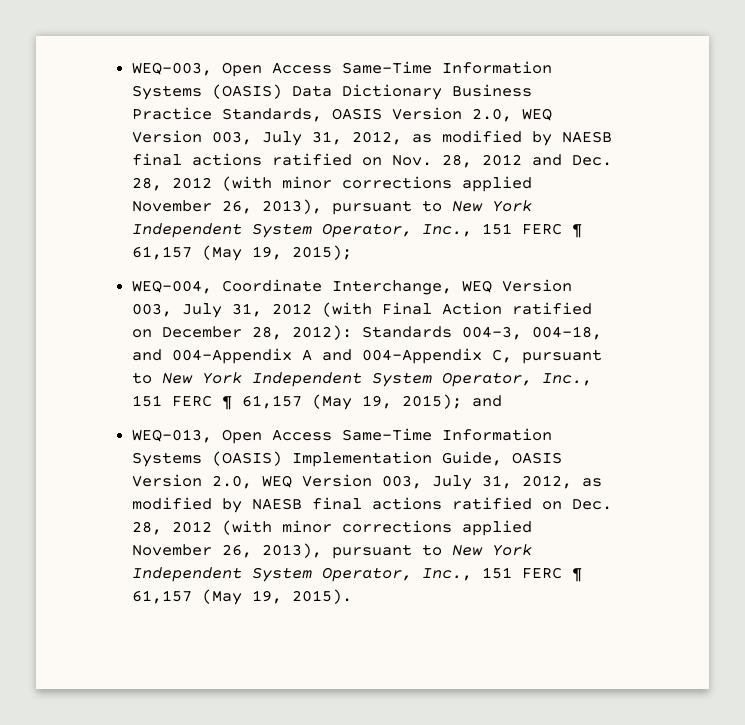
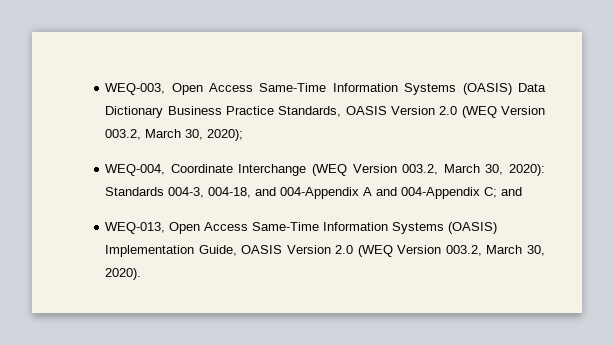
[471,108,552,122] [131,130,612,146] [131,153,612,168] [131,176,532,192] [131,199,532,215] [131,223,582,238] [131,245,352,261] [131,279,572,295] [131,302,592,318] [131,325,352,340] 2.0, WEQ Version 003, July 31, 2012, as modified by NAESB final actions ratified on Nov. 28, 2012 and Dec. 28, 2012 (with minor corrections applied November 26, 2013), pursuant to New York Independent System Operator, Inc., 151 FERC ¶ 61,157 (May 19, 2015); // WEQ-004, Coordinate Interchange, WEQ Version 003, July 31, 2012 (with Final Action ratified on December 28, 2012): -> [439,106,546,118] [105,129,244,141] [105,164,546,176] 2.0 (WEQ Version 003.2, March 30, 2020); // WEQ-004, Coordinate Interchange (WEQ Version 003.2, March 30, 2020):
[491,349,602,364] [131,372,592,387] [131,394,462,410] C, pursuant to New York Independent System Operator, Inc., 151 FERC ¶ 61,157 (May 19, 2015); -> [484,187,498,198] C;
[211,474,602,490] [131,497,612,513] [131,520,532,536] [131,543,532,559] [131,567,582,582] [131,589,352,605] 2.0, WEQ Version 003, July 31, 2012, as modified by NAESB final actions ratified on Dec. 28, 2012 (with minor corrections applied November 26, 2013), pursuant to New York Independent System Operator, Inc., 151 FERC ¶ 61,157 (May 19, 2015). -> [335,245,546,257] [105,268,142,280] 2.0 (WEQ Version 003.2, March 30, 2020).

